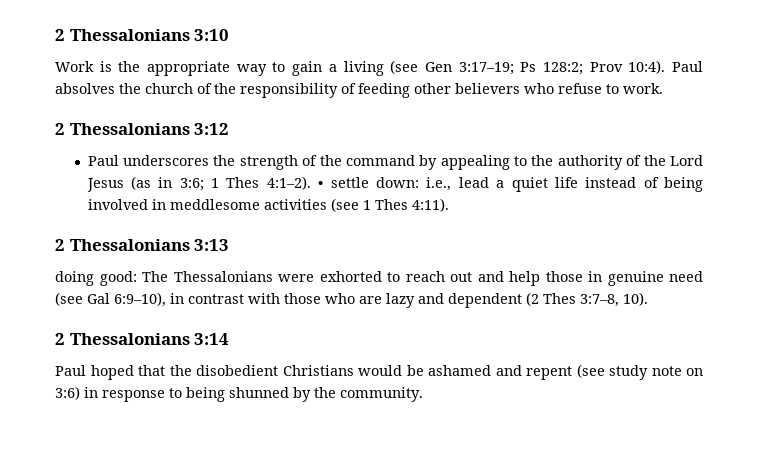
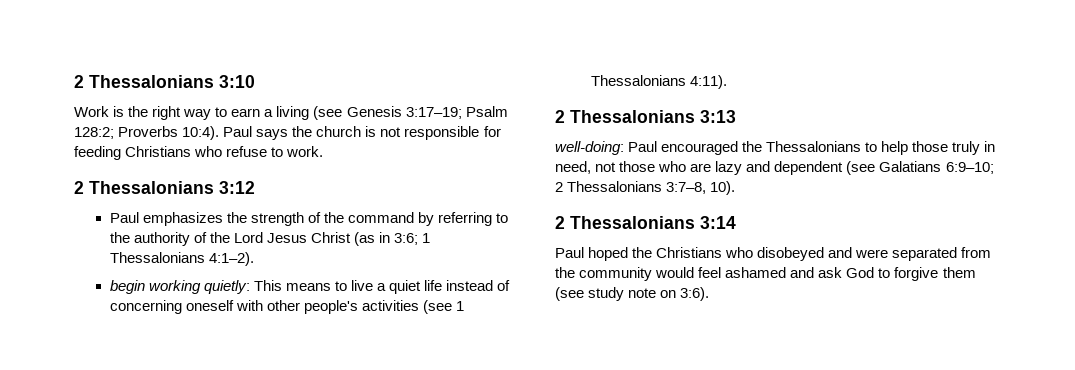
[147,61,231,76] appropriate -> [152,106,182,120] right
[292,61,323,76] gain -> [231,108,261,117] earn
[424,62,623,75] Gen 3:17–19; Ps 128:2; Prov -> [346,106,508,119] [74,126,179,139] Genesis 3:17–19; Psalm 128:2; Proverbs
[55,83,115,94] absolves -> [256,129,289,140] says
[197,83,520,98] of the responsibility of feeding other believers -> [365,126,501,140] [74,146,192,160] is not responsible for feeding Christians
[122,155,209,166] underscores -> [142,212,223,226] emphasizes
[440,155,510,170] appealing -> [437,212,492,226] referring
(124, 185) none -> [310,232,351,243] Christ
[226,177,260,188] Thes -> [109,252,205,263] Thessalonians
[318,177,489,191] • settle down: i.e., lead -> [109,280,373,294] // begin working quietly: This means to live
[663,177,703,192] [87,199,260,210] being involved in meddlesome -> [109,300,358,314] concerning oneself with other people's
[374,199,408,210] Thes -> [590,75,686,86] Thessalonians
[55,271,703,286] [55,292,280,307] doing good: The Thessalonians were exhorted to reach out and help those in genuine need (see Gal 6:9–10), in contrast with -> [555,141,996,155] [555,161,617,174] well-doing: Paul encouraged the Thessalonians to help those truly in need, not
[526,292,576,306] (2 Thes -> [846,161,994,175] [555,181,663,192] (see Galatians 6:9–10; 2 Thessalonians
[138,364,703,380] [55,386,423,402] that the disobedient Christians would be ashamed and repent (see study note on 3:6) in response to being shunned by the community. -> [632,247,992,261] [555,267,976,281] [555,287,710,301] the Christians who disobeyed and were separated from the community would feel ashamed and ask God to forgive them (see study note on 3:6).

